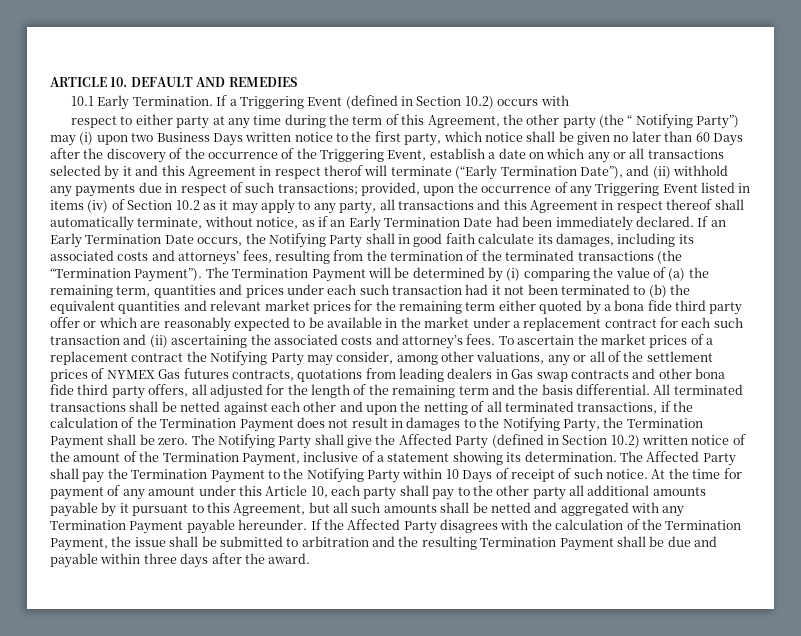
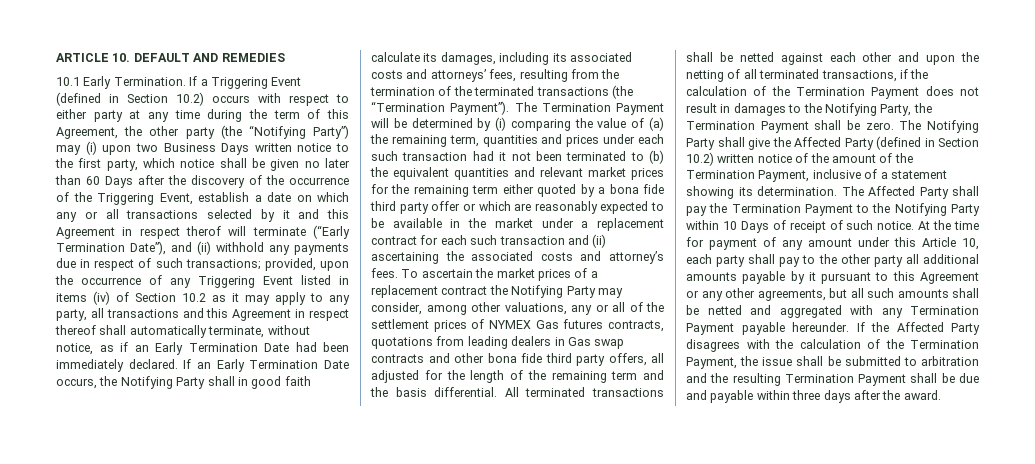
(569, 100) // -> (281, 98) none
[627,114,693,129] “ Notifying -> [248,125,306,139] “Notifying
[233,503,306,516] Agreement, -> [920,272,979,284] [686,288,826,301] Agreement or any other agreements,

